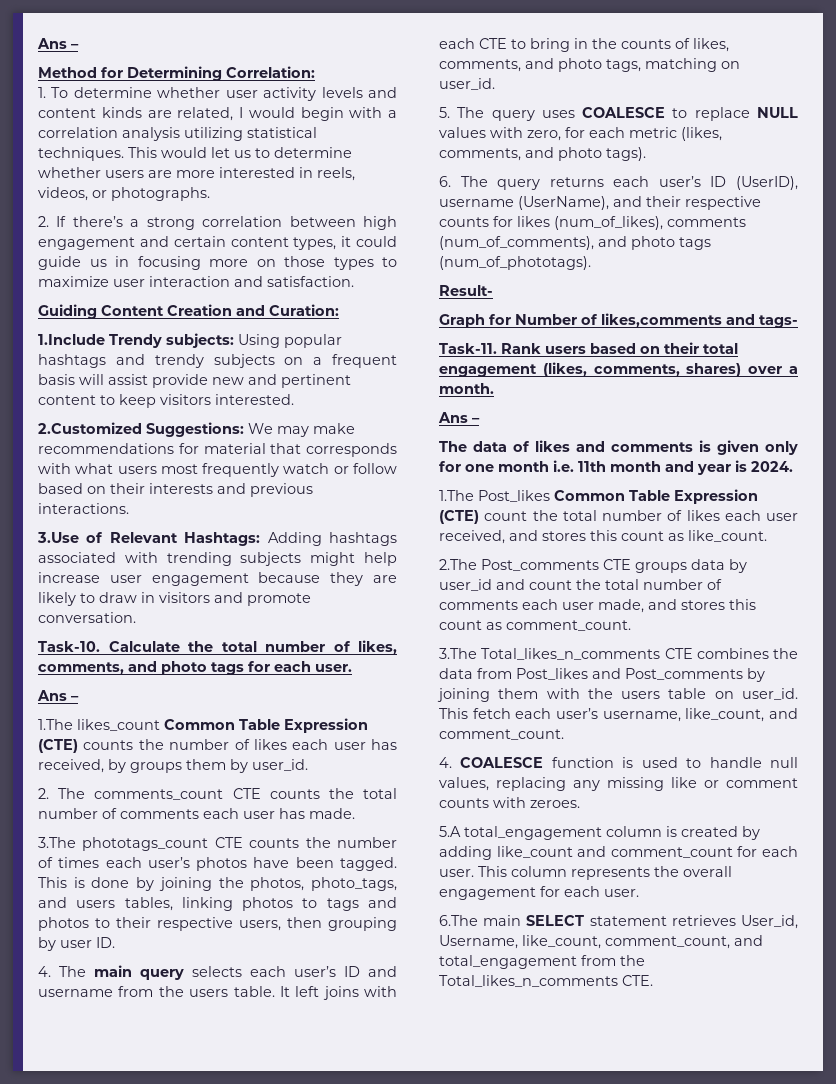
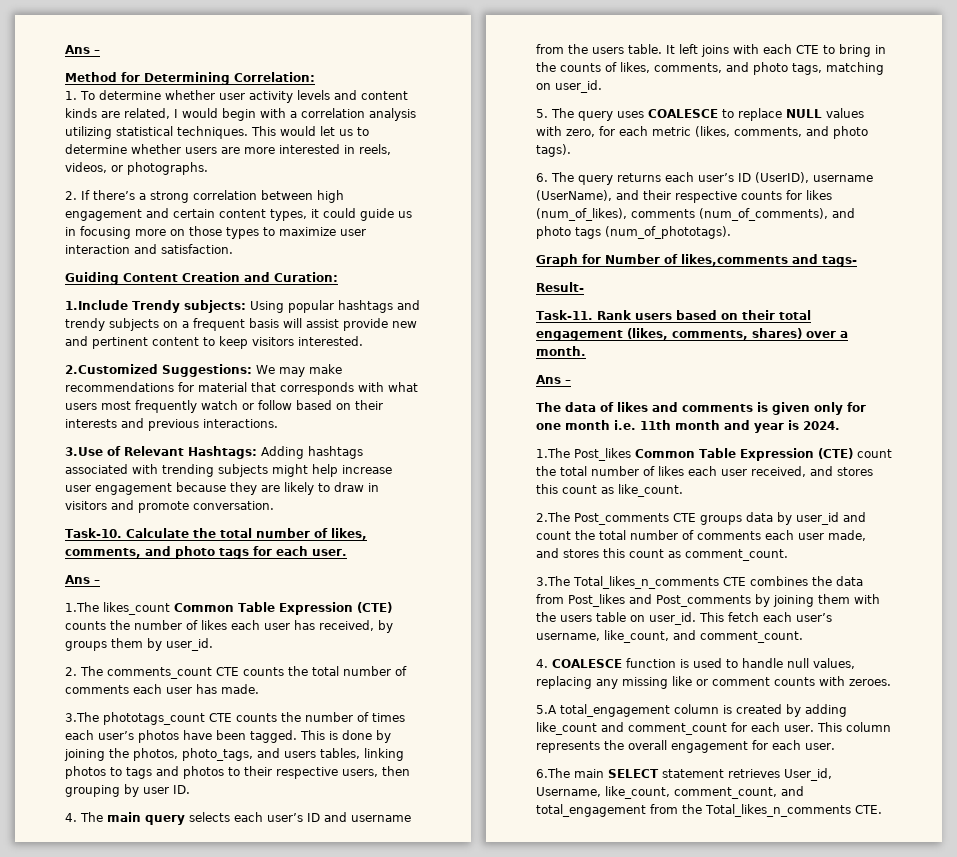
[439,285,493,296] // Result- -> (731, 232) none
(798, 321) none -> [536,282,584,292] // Result-

